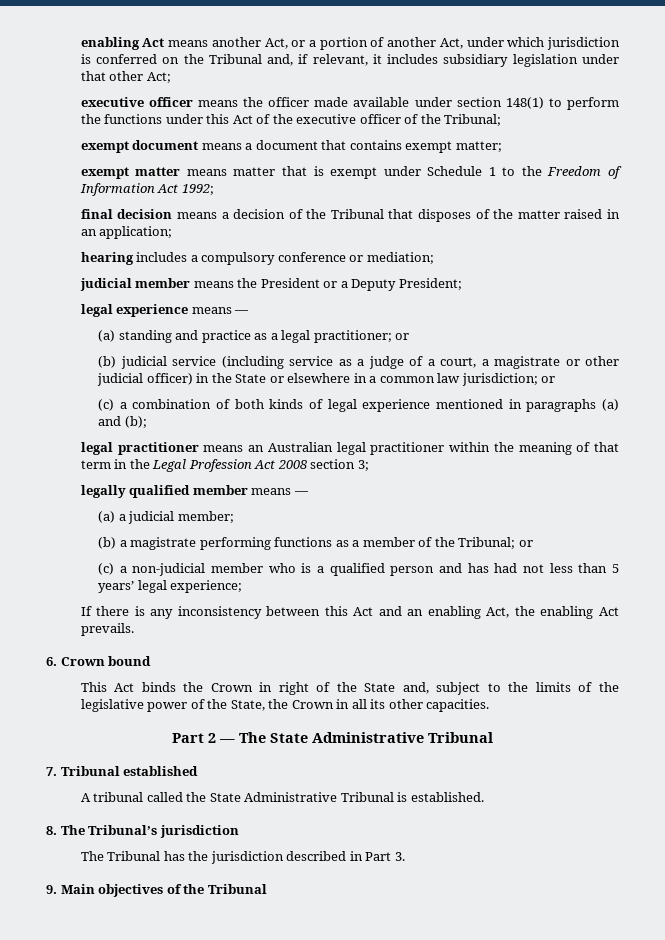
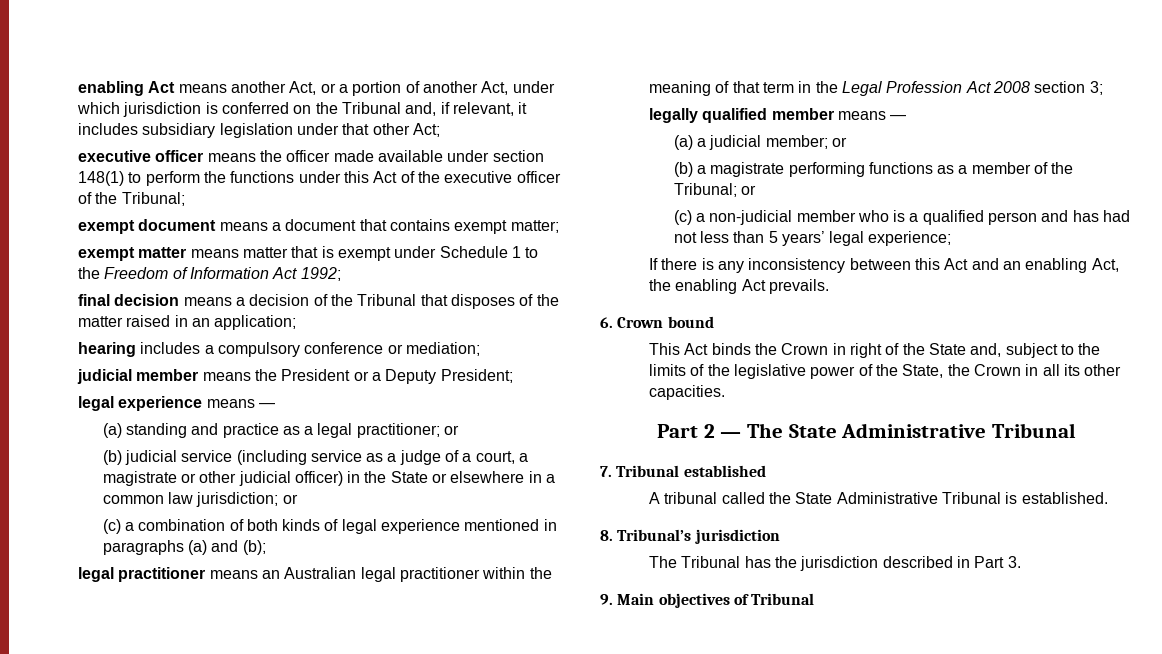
(234, 517) none -> [831,137,847,147] or
[60,825,85,835] The -> (613, 535) none
[183,884,205,894] the -> (749, 599) none

